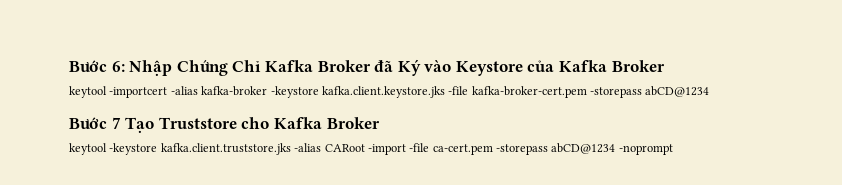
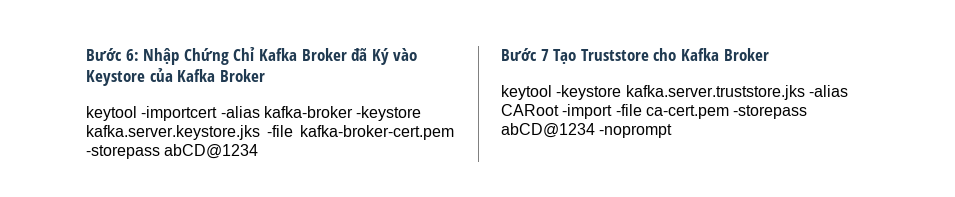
[321,86,445,98] kafka.client.keystore.jks -> [86,125,260,140] kafka.server.keystore.jks
[160,143,291,155] kafka.client.truststore.jks -> [625,85,805,100] kafka.server.truststore.jks

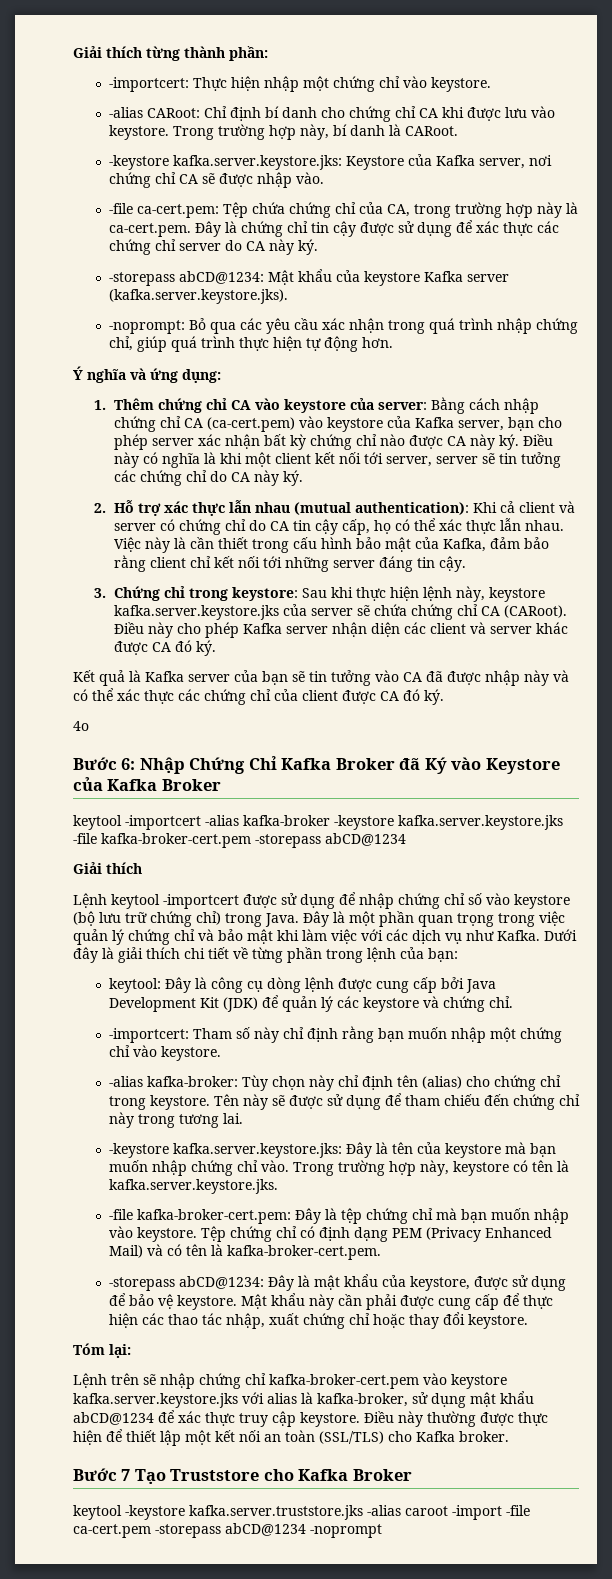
(86, 54) none -> [73,46,268,61] [108,76,491,92] [108,106,555,122] [108,124,458,140] [108,154,552,170] [108,172,324,188] [108,202,578,218] [108,220,559,237] [108,239,318,255] [108,269,509,286] [108,289,288,304] [108,318,578,334] [108,336,393,352] [73,366,221,383] [93,397,540,414] [114,416,563,432] [114,434,554,450] [114,452,562,468] [114,470,304,486] [93,500,576,516] [114,518,565,535] [114,537,550,553] [114,555,467,572] [93,586,546,602] [114,604,568,620] [114,622,569,638] [114,640,217,656] [73,670,569,686] [73,688,444,705] [73,721,89,731] Giải thích từng thành phần: // -importcert: Thực hiện nhập một chứng chỉ vào keystore. // -alias CARoot: Chỉ định bí danh cho chứng chỉ CA khi được lưu vào keystore. Trong trường hợp này, bí danh là CARoot. // -keystore kafka.server.keystore.jks: Keystore của Kafka server, nơi chứng chỉ CA sẽ được nhập vào. // -file ca-cert.pem: Tệp chứa chứng chỉ của CA, trong trường hợp này là ca-cert.pem. Đây là chứng chỉ tin cậy được sử dụng để xác thực các chứng chỉ server do CA này ký. // -storepass abCD@1234: Mật khẩu của keystore Kafka server (kafka.server.keystore.jks). // -noprompt: Bỏ qua các yêu cầu xác nhận trong quá trình nhập chứng chỉ, giúp quá trình thực hiện tự động hơn. // Ý nghĩa và ứng dụng: // 1. Thêm chứng chỉ CA vào keystore của server: Bằng cách nhập chứng chỉ CA (ca-cert.pem) vào keystore của Kafka server, bạn cho phép server xác nhận bất kỳ chứng chỉ nào được CA này ký. Điều này có nghĩa là khi một client kết nối tới server, server sẽ tin tưởng các chứng chỉ do CA này ký. // 2. Hỗ trợ xác thực lẫn nhau (mutual authentication): Khi cả client và server có chứng chỉ do CA tin cậy cấp, họ có thể xác thực lẫn nhau. Việc này là cần thiết trong cấu hình bảo mật của Kafka, đảm bảo rằng client chỉ kết nối tới những server đáng tin cậy. // 3. Chứng chỉ trong keystore: Sau khi thực hiện lệnh này, keystore kafka.server.keystore.jks của server sẽ chứa chứng chỉ CA (CARoot). Điều này cho phép Kafka server nhận diện các client và server khác được CA đó ký. // Kết quả là Kafka server của bạn sẽ tin tưởng vào CA đã được nhập này và có thể xác thực các chứng chỉ của client được CA đó ký. // 4o //
(259, 151) none -> [73,862,142,874] [73,892,570,909] [73,911,565,927] [73,929,577,945] [73,947,458,963] [108,977,496,993] [108,995,513,1012] [108,1026,562,1043] [108,1045,221,1061] [108,1075,561,1091] [108,1093,580,1110] [108,1112,243,1128] [108,1142,556,1158] [108,1160,569,1176] [108,1179,278,1194] [108,1208,569,1224] [108,1226,552,1242] [108,1244,381,1260] [108,1274,566,1291] [108,1293,553,1310] [108,1312,528,1329] [73,1343,131,1358] [73,1373,507,1389] [73,1391,534,1408] [73,1410,548,1427] [73,1429,509,1446] // Giải thích // Lệnh keytool -importcert được sử dụng để nhập chứng chỉ số vào keystore (bộ lưu trữ chứng chỉ) trong Java. Đây là một phần quan trọng trong việc quản lý chứng chỉ và bảo mật khi làm việc với các dịch vụ như Kafka. Dưới đây là giải thích chi tiết về từng phần trong lệnh của bạn: // keytool: Đây là công cụ dòng lệnh được cung cấp bởi Java Development Kit (JDK) để quản lý các keystore và chứng chỉ. // -importcert: Tham số này chỉ định rằng bạn muốn nhập một chứng chỉ vào keystore. // -alias kafka-broker: Tùy chọn này chỉ định tên (alias) cho chứng chỉ trong keystore. Tên này sẽ được sử dụng để tham chiếu đến chứng chỉ này trong tương lai. // -keystore kafka.server.keystore.jks: Đây là tên của keystore mà bạn muốn nhập chứng chỉ vào. Trong trường hợp này, keystore có tên là kafka.server.keystore.jks. // -file kafka-broker-cert.pem: Đây là tệp chứng chỉ mà bạn muốn nhập vào keystore. Tệp chứng chỉ có định dạng PEM (Privacy Enhanced Mail) và có tên là kafka-broker-cert.pem. // -storepass abCD@1234: Đây là mật khẩu của keystore, được sử dụng để bảo vệ keystore. Mật khẩu này cần phải được cung cấp để thực hiện các thao tác nhập, xuất chứng chỉ hoặc thay đổi keystore. // Tóm lại: // Lệnh trên sẽ nhập chứng chỉ kafka-broker-cert.pem vào keystore kafka.server.keystore.jks với alias là kafka-broker, sử dụng mật khẩu abCD@1234 để xác thực truy cập keystore. Điều này thường được thực hiện để thiết lập một kết nối an toàn (SSL/TLS) cho Kafka broker.
[501,104,559,116] CARoot -> [405,1506,448,1516] caroot

